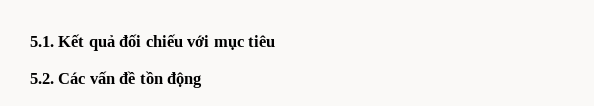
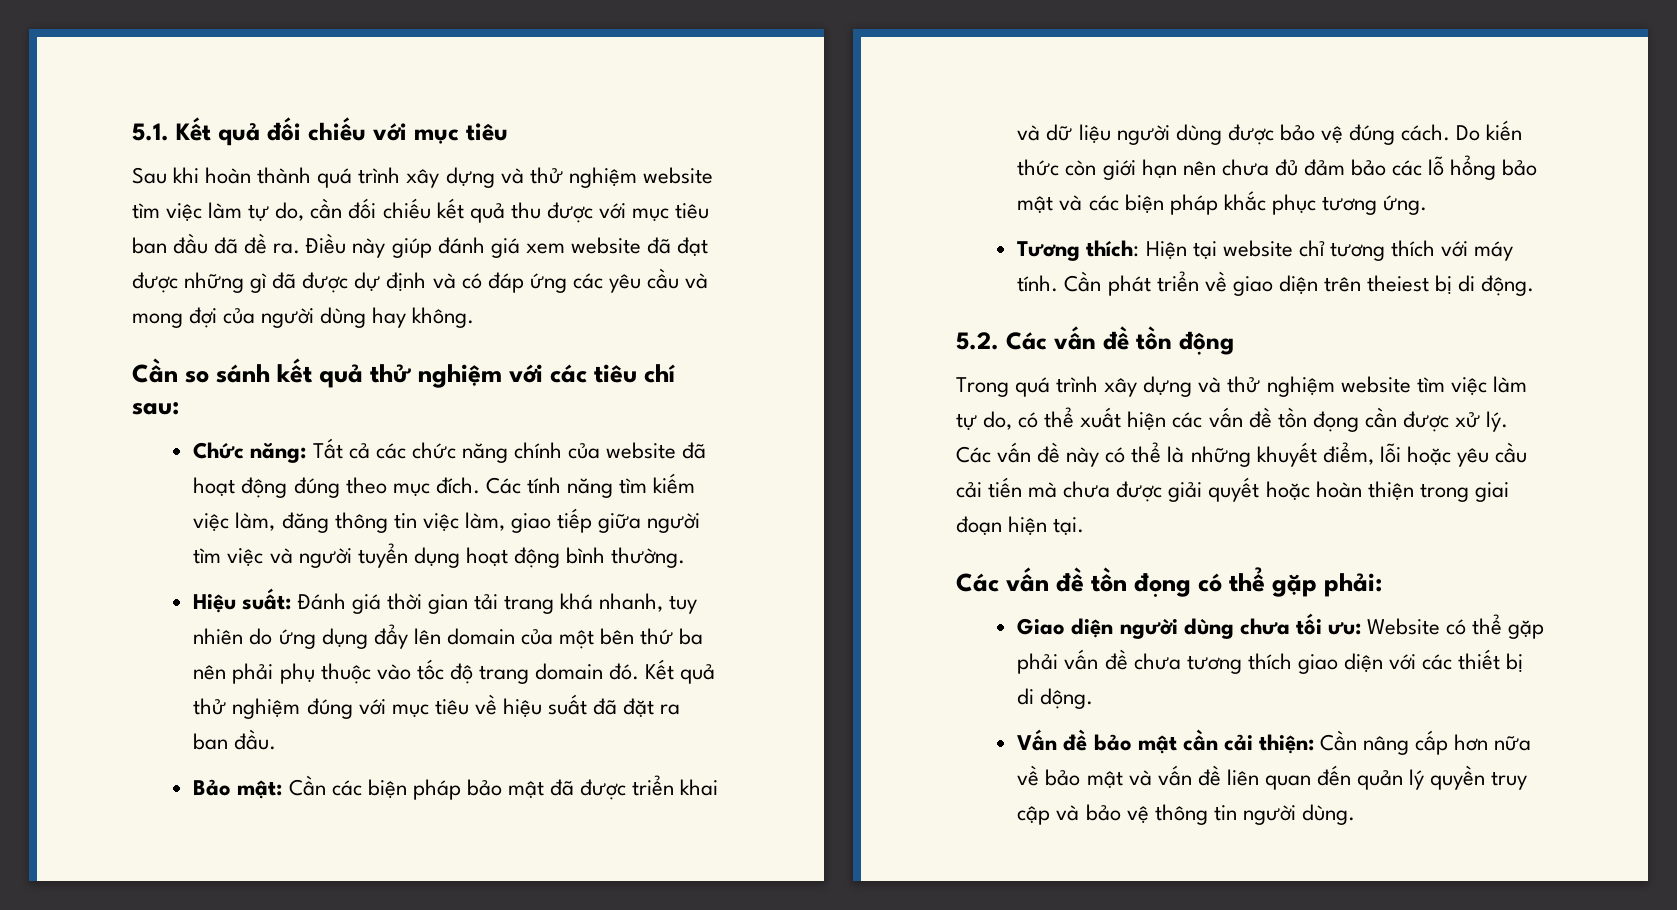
(276, 41) none -> [132,167,713,188] [132,198,710,223] [132,233,708,258] [132,268,709,293] [132,307,475,328] [132,358,676,388] [132,402,179,415] [193,438,707,463] [193,473,696,498] [193,508,701,533] [193,543,686,568] [193,588,698,614] [193,624,704,649] [193,659,716,684] [193,694,681,719] [193,729,277,750] [193,775,719,800] [1017,120,1523,145] [1017,155,1538,180] [1017,191,1427,215] [1017,240,1514,261] [1017,271,1535,296] // Sau khi hoàn thành quá trình xây dựng và thử nghiệm website tìm việc làm tự do, cần đối chiếu kết quả thu được với mục tiêu ban đầu đã đề ra. Điều này giúp đánh giá xem website đã đạt được những gì đã được dự định và có đáp ứng các yêu cầu và mong đợi của người dùng hay không. // Cần so sánh kết quả thử nghiệm với các tiêu chí sau: // Chức năng: Tất cả các chức năng chính của website đã hoạt động đúng theo mục đích. Các tính năng tìm kiếm việc làm, đăng thông tin việc làm, giao tiếp giữa người tìm việc và người tuyển dụng hoạt động bình thường. // Hiệu suất: Đánh giá thời gian tải trang khá nhanh, tuy nhiên do ứng dụng đẩy lên domain của một bên thứ ba nên phải phụ thuộc vào tốc độ trang domain đó. Kết quả thử nghiệm đúng với mục tiêu về hiệu suất đã đặt ra ban đầu. // Bảo mật: Cần các biện pháp bảo mật đã được triển khai và dữ liệu người dùng được bảo vệ đúng cách. Do kiến thức còn giới hạn nên chưa đủ đảm bảo các lỗ hổng bảo mật và các biện pháp khắc phục tương ứng. // Tương thích: Hiện tại website chỉ tương thích với máy tính. Cần phát triển về giao diện trên theiest bị di động.
(203, 80) none -> [956,376,1527,397] [956,407,1509,432] [956,442,1527,467] [956,477,1509,502] [956,516,1085,535] [956,567,1383,597] [1017,613,1545,639] [1017,649,1524,674] [1017,688,1094,709] [1017,729,1532,755] [1017,765,1528,790] [1017,804,1355,825] // Trong quá trình xây dựng và thử nghiệm website tìm việc làm tự do, có thể xuất hiện các vấn đề tồn đọng cần được xử lý. Các vấn đề này có thể là những khuyết điểm, lỗi hoặc yêu cầu cải tiến mà chưa được giải quyết hoặc hoàn thiện trong giai đoạn hiện tại. // Các vấn đề tồn đọng có thể gặp phải: // Giao diện người dùng chưa tối ưu: Website có thể gặp phải vấn đề chưa tương thích giao diện với các thiết bị di dộng. // Vấn đề bảo mật cần cải thiện: Cần nâng cấp hơn nữa về bảo mật và vấn đề liên quan đến quản lý quyền truy cập và bảo vệ thông tin người dùng.

